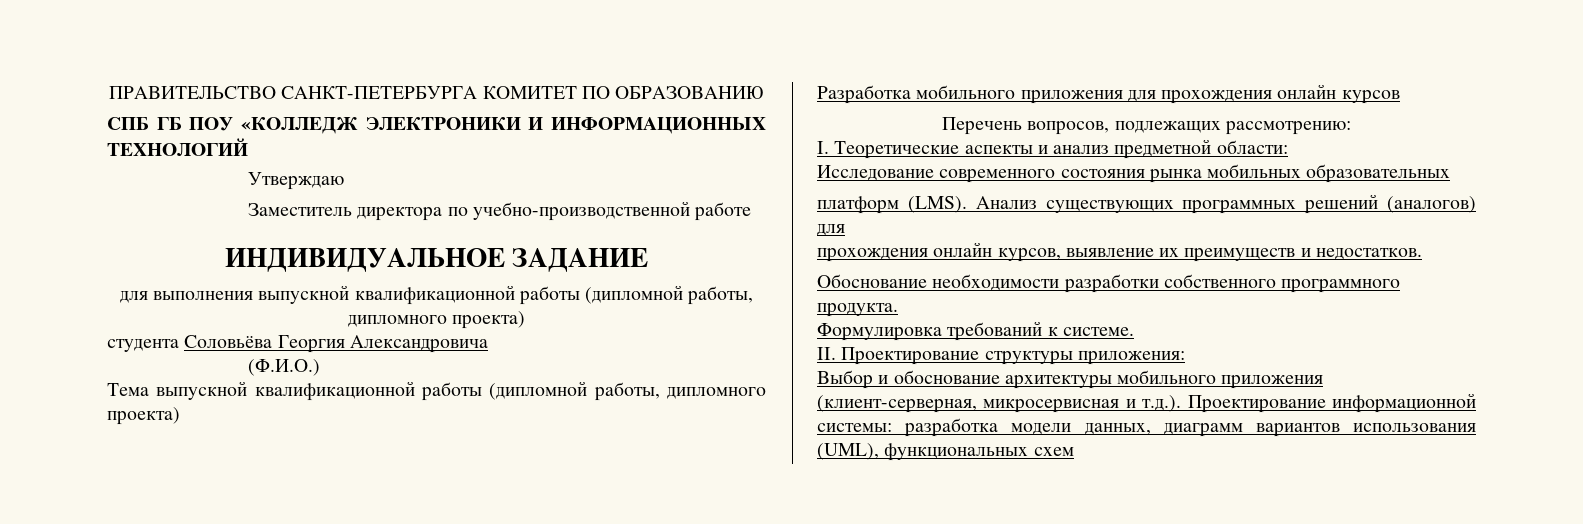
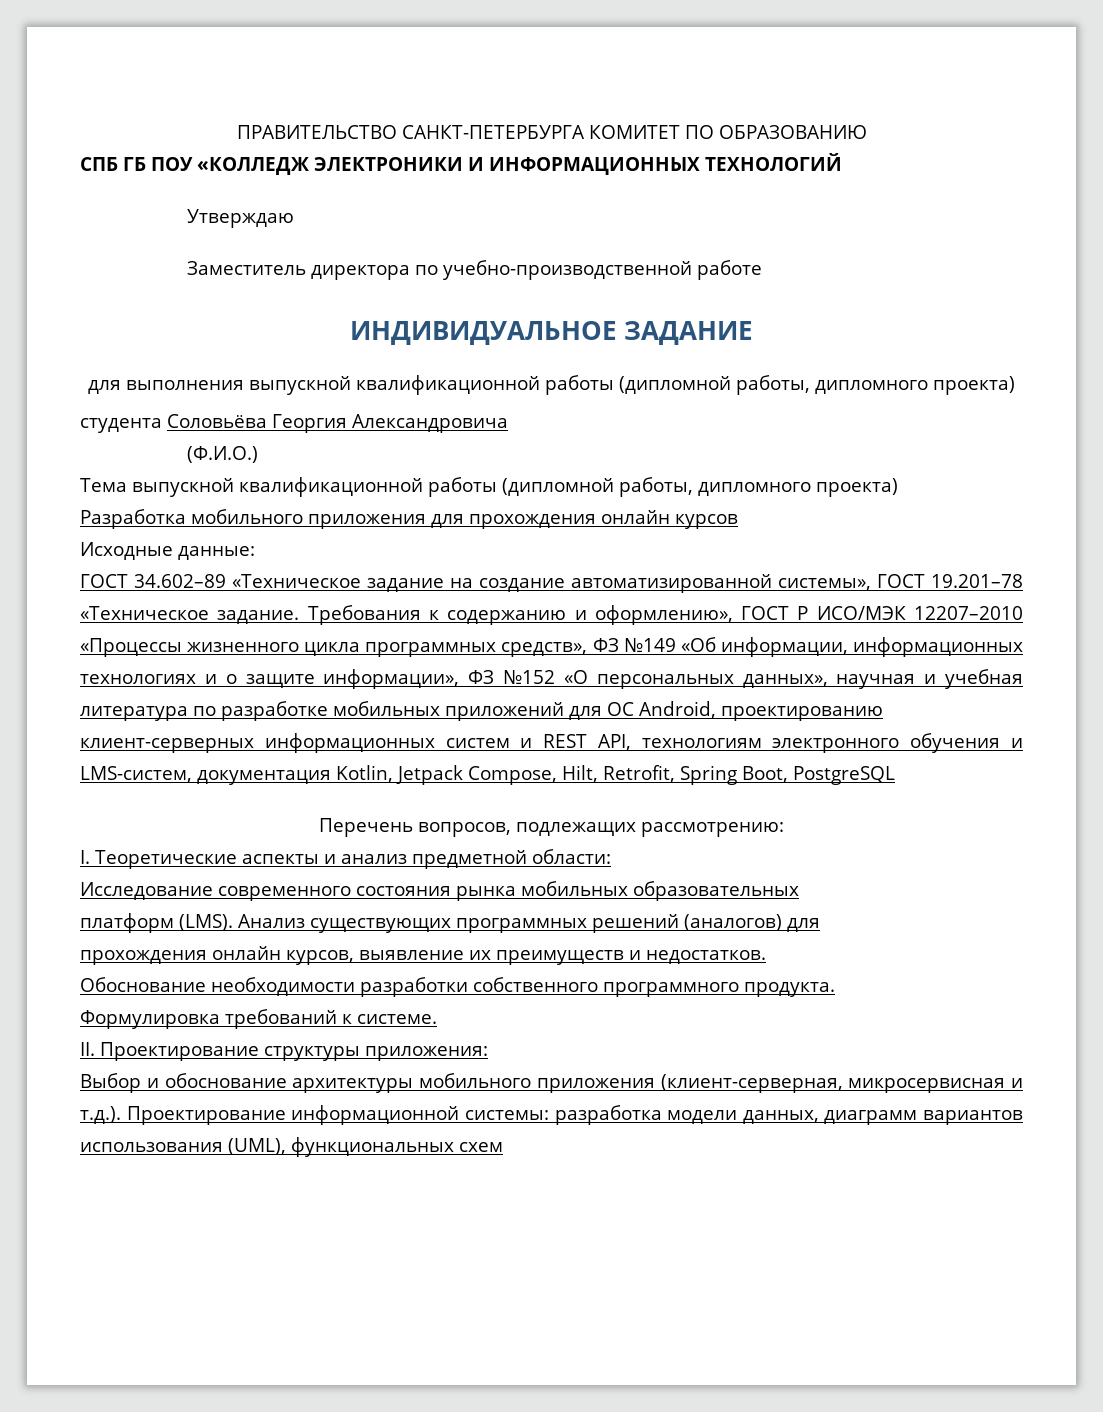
(1400, 97) none -> [80,542,255,560] [80,574,1023,593] [80,605,1023,625] [80,637,1023,657] [80,669,1024,689] [80,701,883,721] [80,733,1024,753] [80,765,895,785] // Исходные данные: // ГОСТ 34.602–89 «Техническое задание на создание автоматизированной системы», ГОСТ 19.201–78 «Техническое задание. Требования к содержанию и оформлению», ГОСТ Р ИСО/МЭК 12207–2010 «Процессы жизненного цикла программных средств», ФЗ №149 «Об информации, информационных технологиях и о защите информации», ФЗ №152 «О персональных данных», научная и учебная литература по разработке мобильных приложений для ОС Android, проектированию клиент-серверных информационных систем и REST API, технологиям электронного обучения и LMS-систем, документация Kotlin, Jetpack Compose, Hilt, Retrofit, Spring Boot, PostgreSQL

